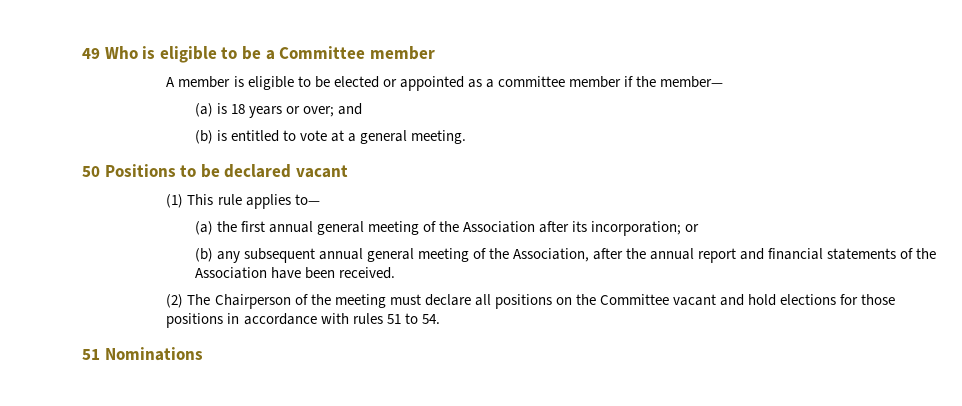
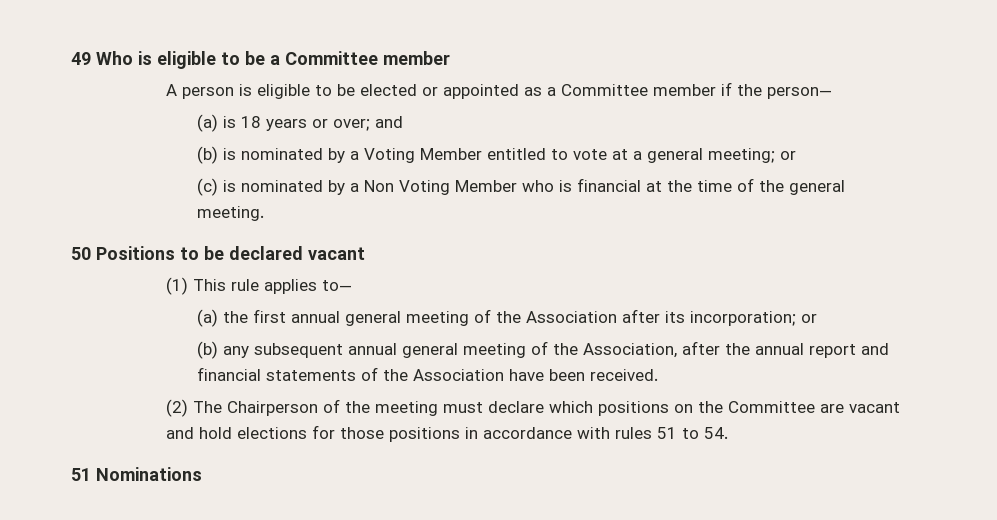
[178,76,231,88] member -> [181,87,234,99] person
[497,76,565,87] committee -> [560,84,648,96] Committee
[660,76,724,88] member— -> [766,87,832,99] person—
(227, 135) none -> [241,148,483,163] nominated by a Voting Member
(407, 137) none -> [708,148,797,163] [197,178,846,196] meeting; or // (c) is nominated by a Non Voting Member who is financial at the time of the general
[474,294,491,306] all -> [548,401,593,413] which
(670, 299) none -> [819,404,844,413] are

